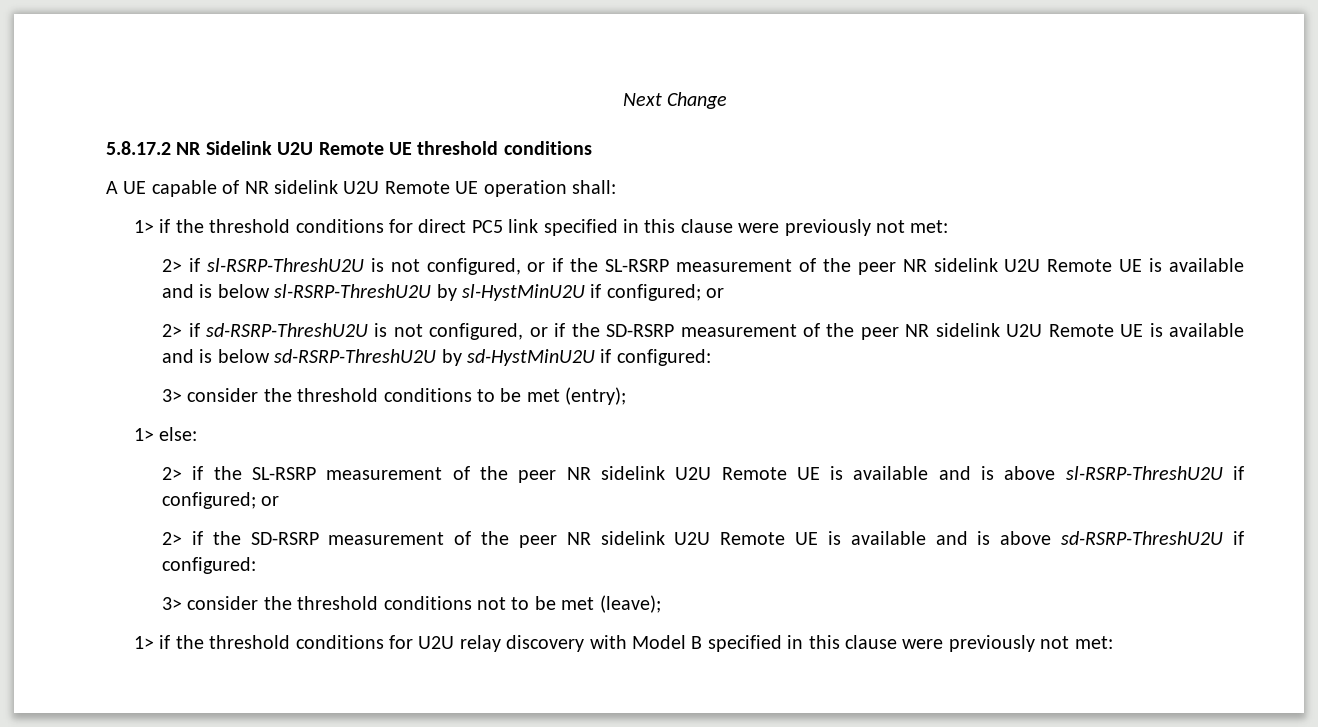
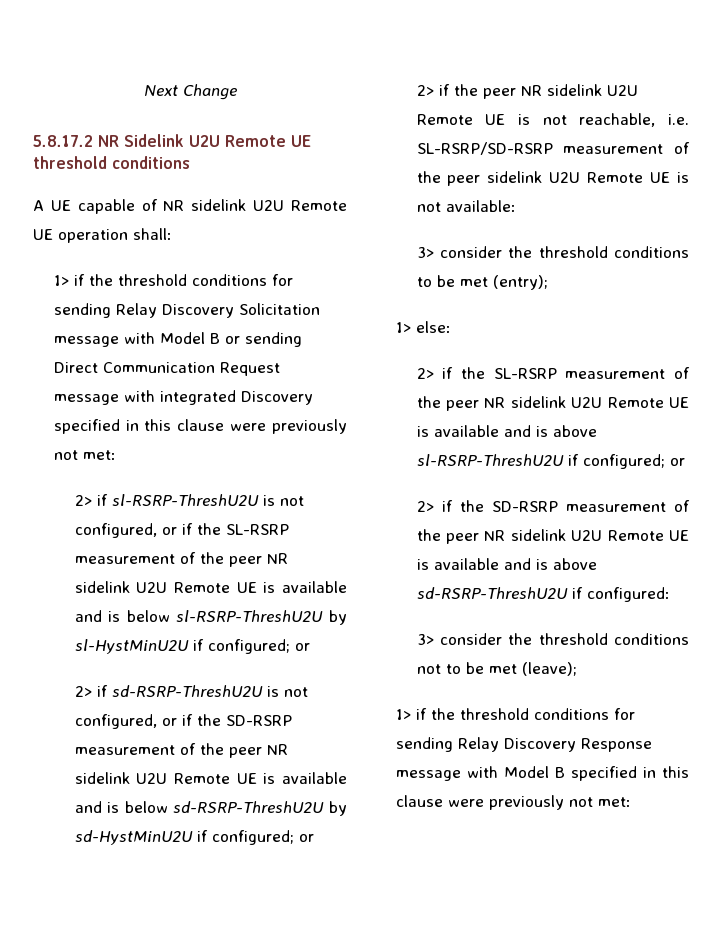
[418,219,539,233] direct PC5 link -> [53,303,320,318] [53,332,302,347] [53,362,280,376] [53,390,313,405] sending Relay Discovery Solicitation message with Model B or sending Direct Communication Request message with integrated Discovery
[616,349,711,366] configured: -> [211,830,314,845] [416,84,638,99] [416,113,689,127] [416,142,690,155] [416,171,689,186] [416,200,516,212] configured; or // 2> if the peer NR sidelink U2U Remote UE is not reachable, i.e. SL-RSRP/SD-RSRP measurement of the peer sidelink U2U Remote UE is not available:
[418,635,585,652] U2U relay discovery -> [395,737,652,752] [395,770,461,781] sending Relay Discovery Response message

